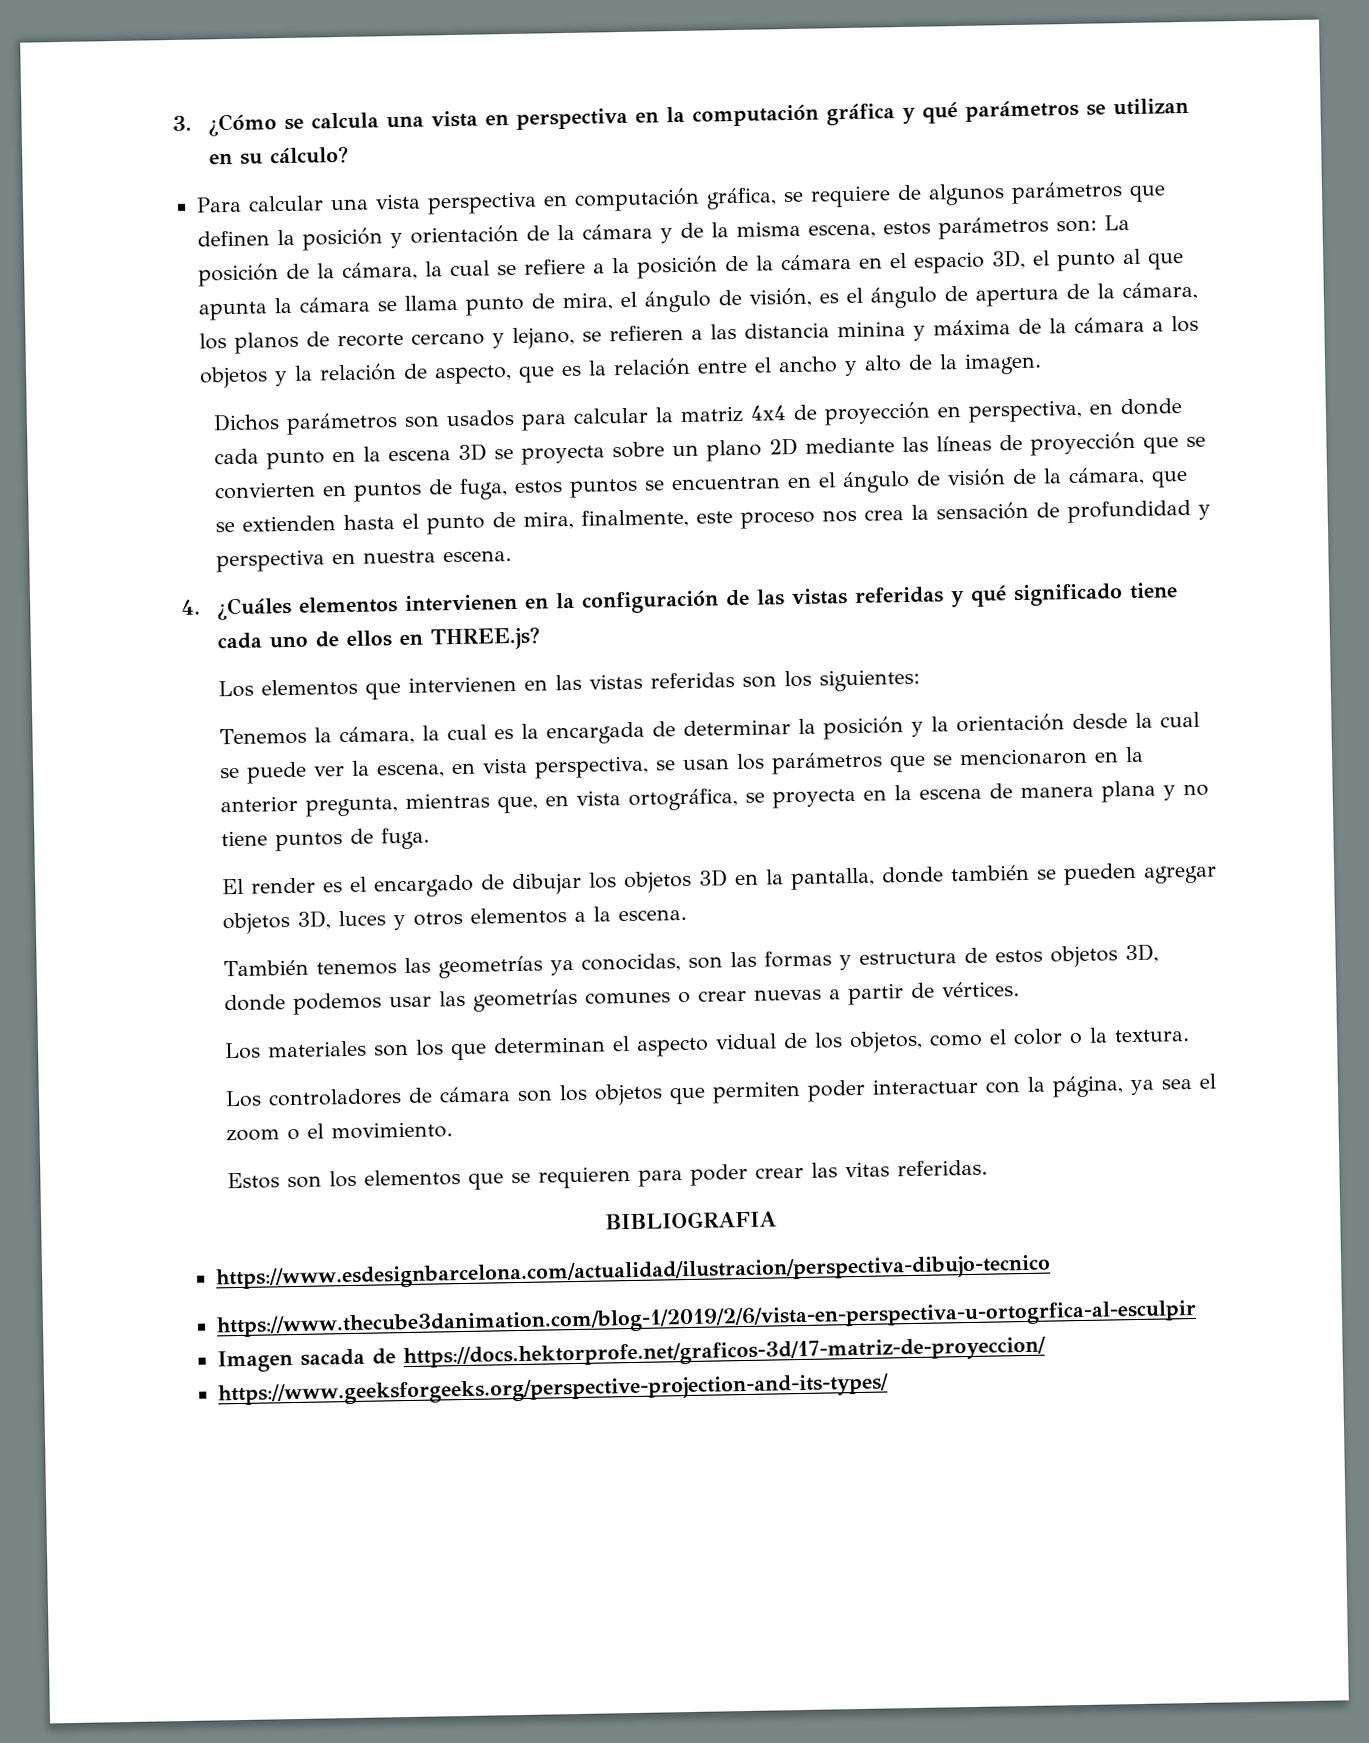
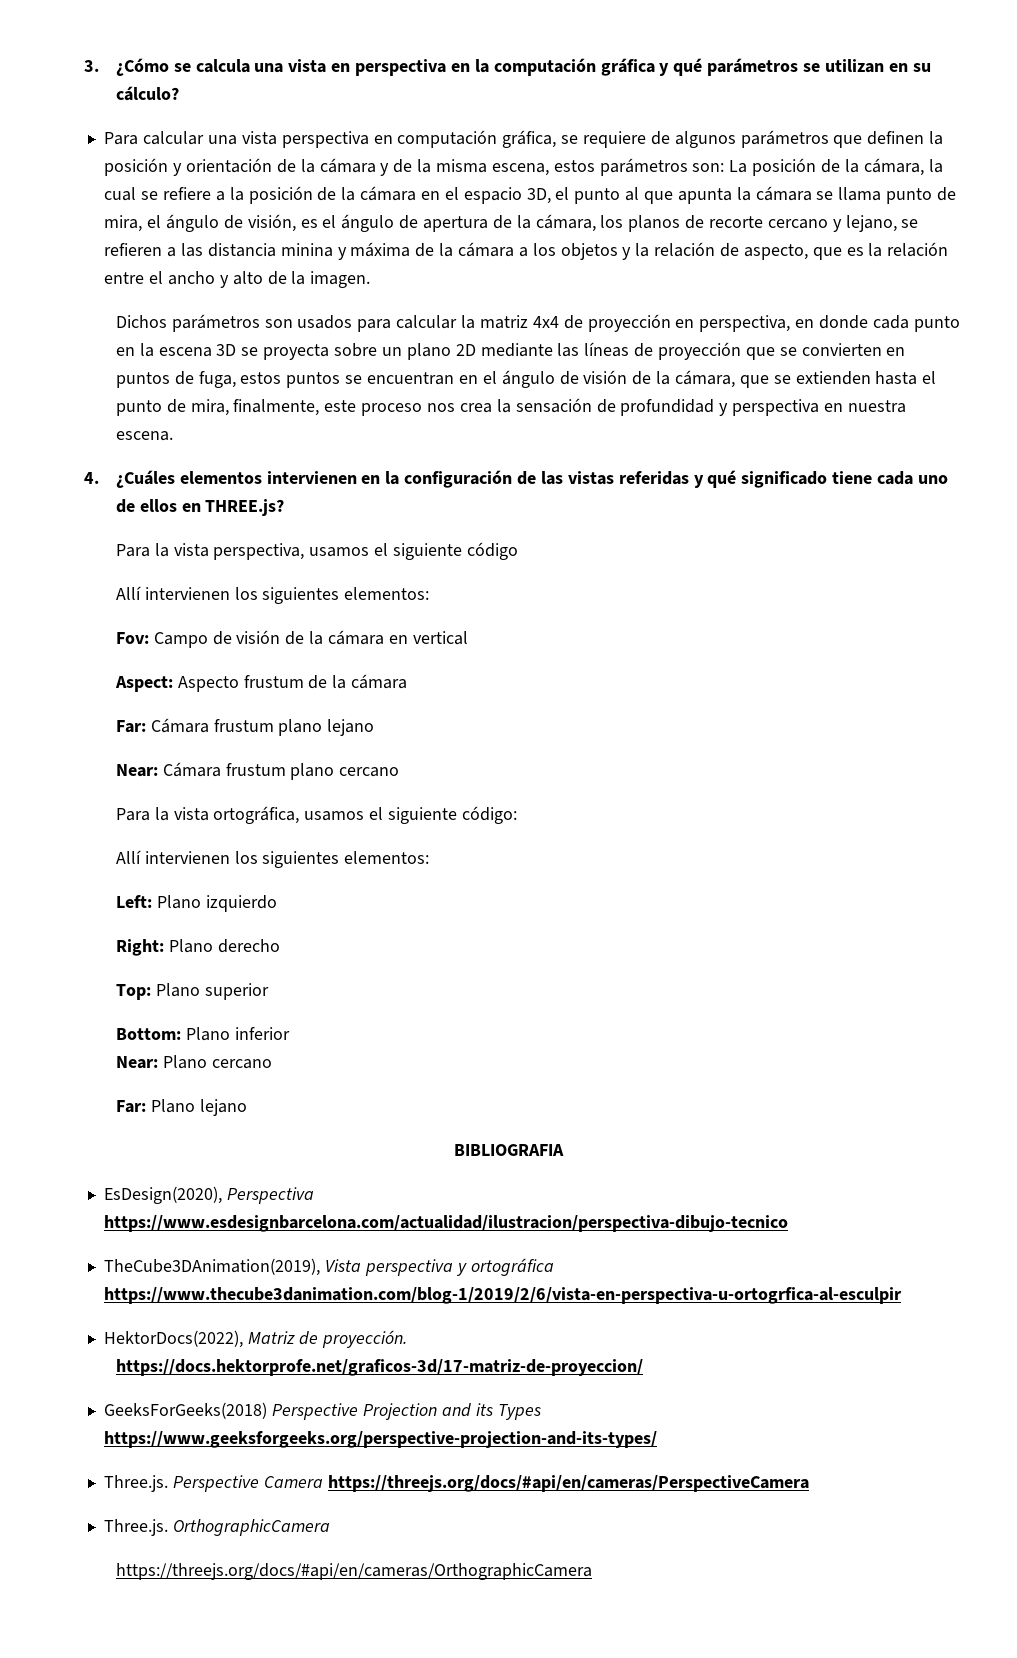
[218,668,921,700] [219,711,1201,746] [220,746,1145,784] [220,780,1210,817] [221,827,431,852] [222,862,1218,898] [222,906,688,935] [223,943,1160,979] [224,981,1021,1015] [224,1027,1191,1061] [225,1073,1217,1108] [226,1121,454,1142] [227,1159,989,1190] Los elementos que intervienen en las vistas referidas son los siguientes: // Tenemos la cámara, la cual es la encargada de determinar la posición y la orientación desde la cual se puede ver la escena, en vista perspectiva, se usan los parámetros que se mencionaron en la anterior pregunta, mientras que, en vista ortográfica, se proyecta en la escena de manera plana y no tiene puntos de fuga. // El render es el encargado de dibujar los objetos 3D en la pantalla, donde también se pueden agregar objetos 3D, luces y otros elementos a la escena. // También tenemos las geometrías ya conocidas, son las formas y estructura de estos objetos 3D, donde podemos usar las geometrías comunes o crear nuevas a partir de vértices. // Los materiales son los que determinan el aspecto vidual de los objetos, como el color o la textura. // Los controladores de cámara son los objetos que permiten poder interactuar con la página, ya sea el zoom o el movimiento. // Estos son los elementos que se requieren para poder crear las vitas referidas. -> [115,542,518,560] [115,586,430,604] [115,630,468,648] [114,674,408,692] [115,718,375,736] [115,762,400,780] [115,806,517,824] [115,850,430,868] [115,895,277,912] [115,939,280,956] [115,983,269,1000] [115,1027,290,1041] [115,1055,272,1069] [115,1099,247,1116] Para la vista perspectiva, usamos el siguiente código // Allí intervienen los siguientes elementos: // Fov: Campo de visión de la cámara en vertical // Aspect: Aspecto frustum de la cámara // Far: Cámara frustum plano lejano // Near: Cámara frustum plano cercano // Para la vista ortográfica, usamos el siguiente código: // Allí intervienen los siguientes elementos: // Left: Plano izquierdo // Right: Plano derecho // Top: Plano superior // Bottom: Plano inferior // Near: Plano cercano // Far: Plano lejano
(777, 1220) none -> [104,1186,315,1204] EsDesign(2020), Perspectiva
[216,1299,1198,1339] [217,1336,1047,1373] [218,1373,890,1407] https://www.thecube3danimation.com/blog-1/2019/2/6/vista-en-perspectiva-u-ortogrfica-al-esculpir // Imagen sacada de https://docs.hektorprofe.net/graficos-3d/17-matriz-de-proyeccion/ // https://www.geeksforgeeks.org/perspective-projection-and-its-types/ -> [104,1258,554,1276] [104,1287,903,1304] [104,1330,407,1348] [115,1359,643,1376] [104,1402,541,1420] [104,1431,658,1448] [104,1475,809,1492] [104,1519,331,1536] [115,1563,592,1580] TheCube3DAnimation(2019), Vista perspectiva y ortográfica https://www.thecube3danimation.com/blog-1/2019/2/6/vista-en-perspectiva-u-ortogrfica-al-esculpir // HektorDocs(2022), Matriz de proyección. // https://docs.hektorprofe.net/graficos-3d/17-matriz-de-proyeccion/ // GeeksForGeeks(2018) Perspective Projection and its Types https://www.geeksforgeeks.org/perspective-projection-and-its-types/ // Three.js. Perspective Camera https://threejs.org/docs/#api/en/cameras/PerspectiveCamera // Three.js. OrthographicCamera // https://threejs.org/docs/#api/en/cameras/OrthographicCamera

